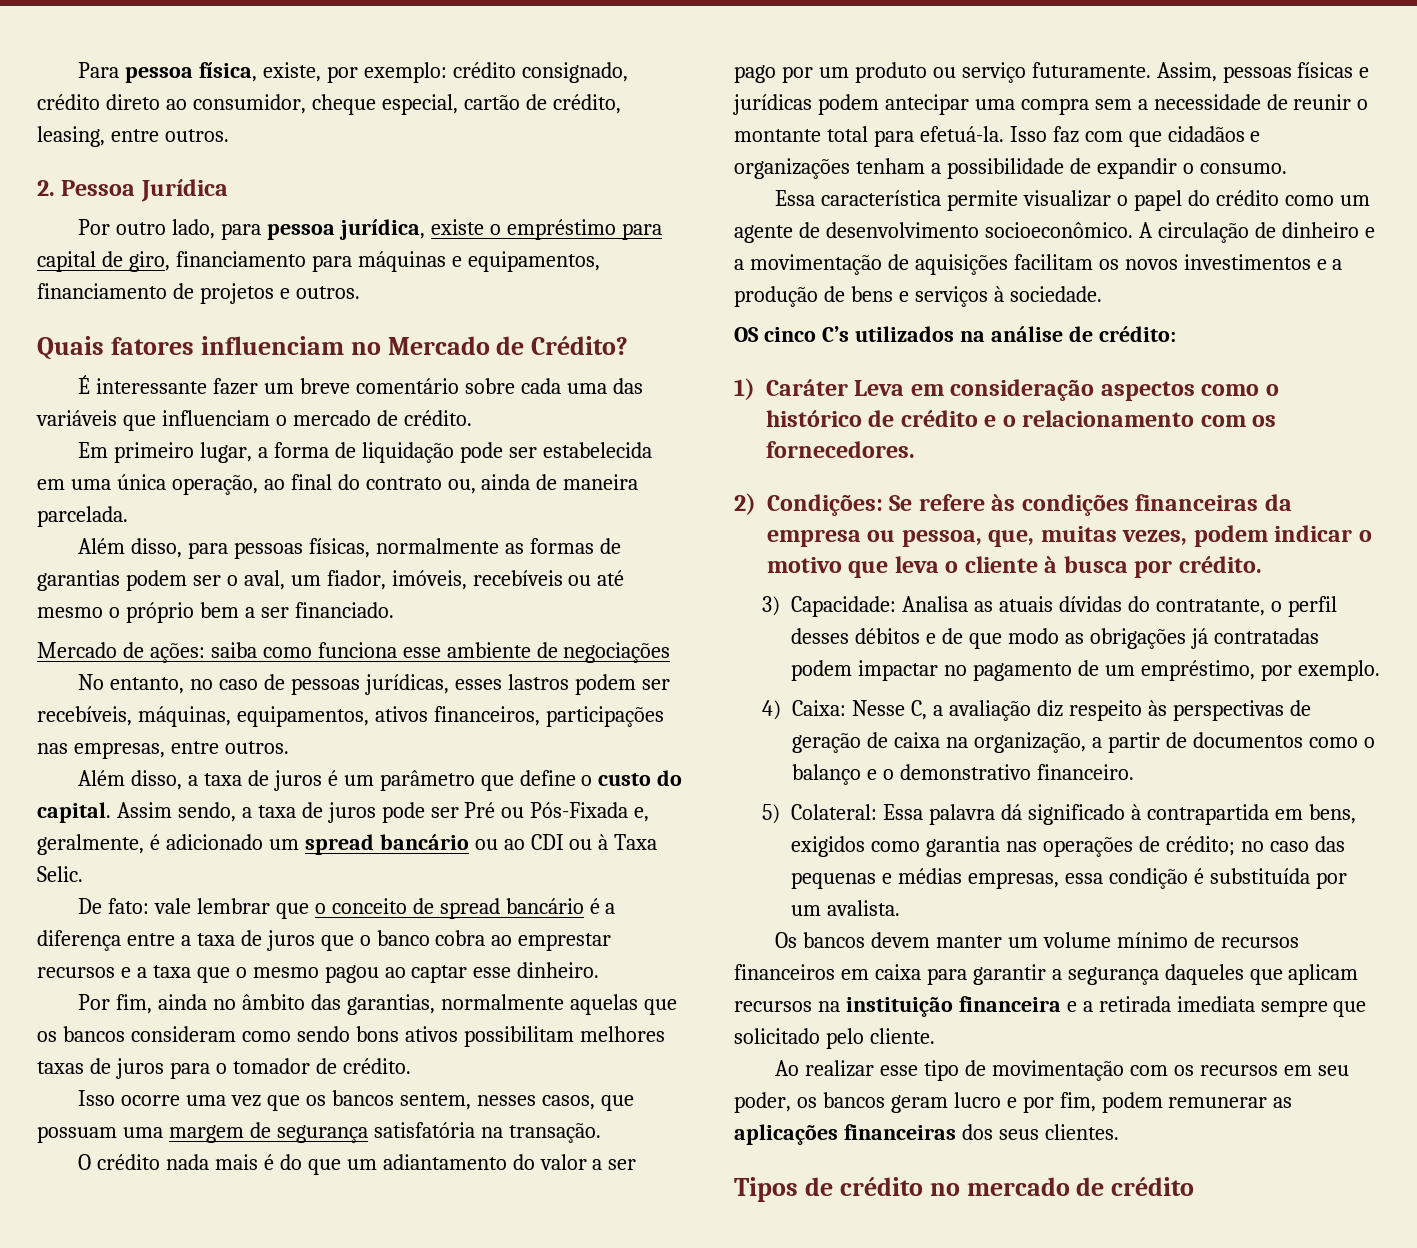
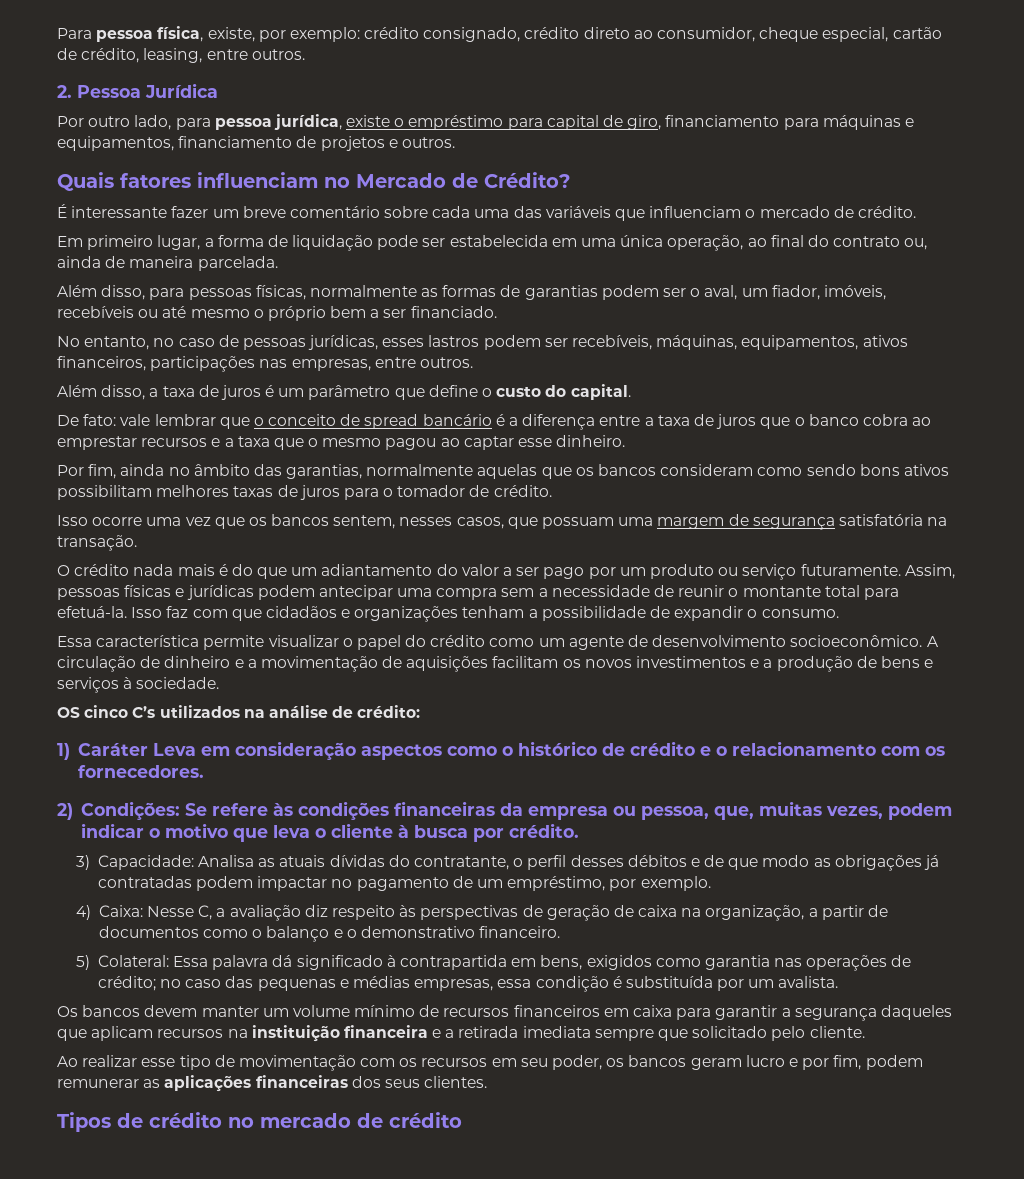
[37,642,671,663] // Mercado de ações: saiba como funciona esse ambiente de negociações -> (497, 312) none
[116,802,650,823] [37,834,658,855] [37,866,83,882] Assim sendo, a taxa de juros pode ser Pré ou Pós-Fixada e, geralmente, é adicionado um spread bancário ou ao CDI ou à Taxa Selic. -> (631, 392) none

